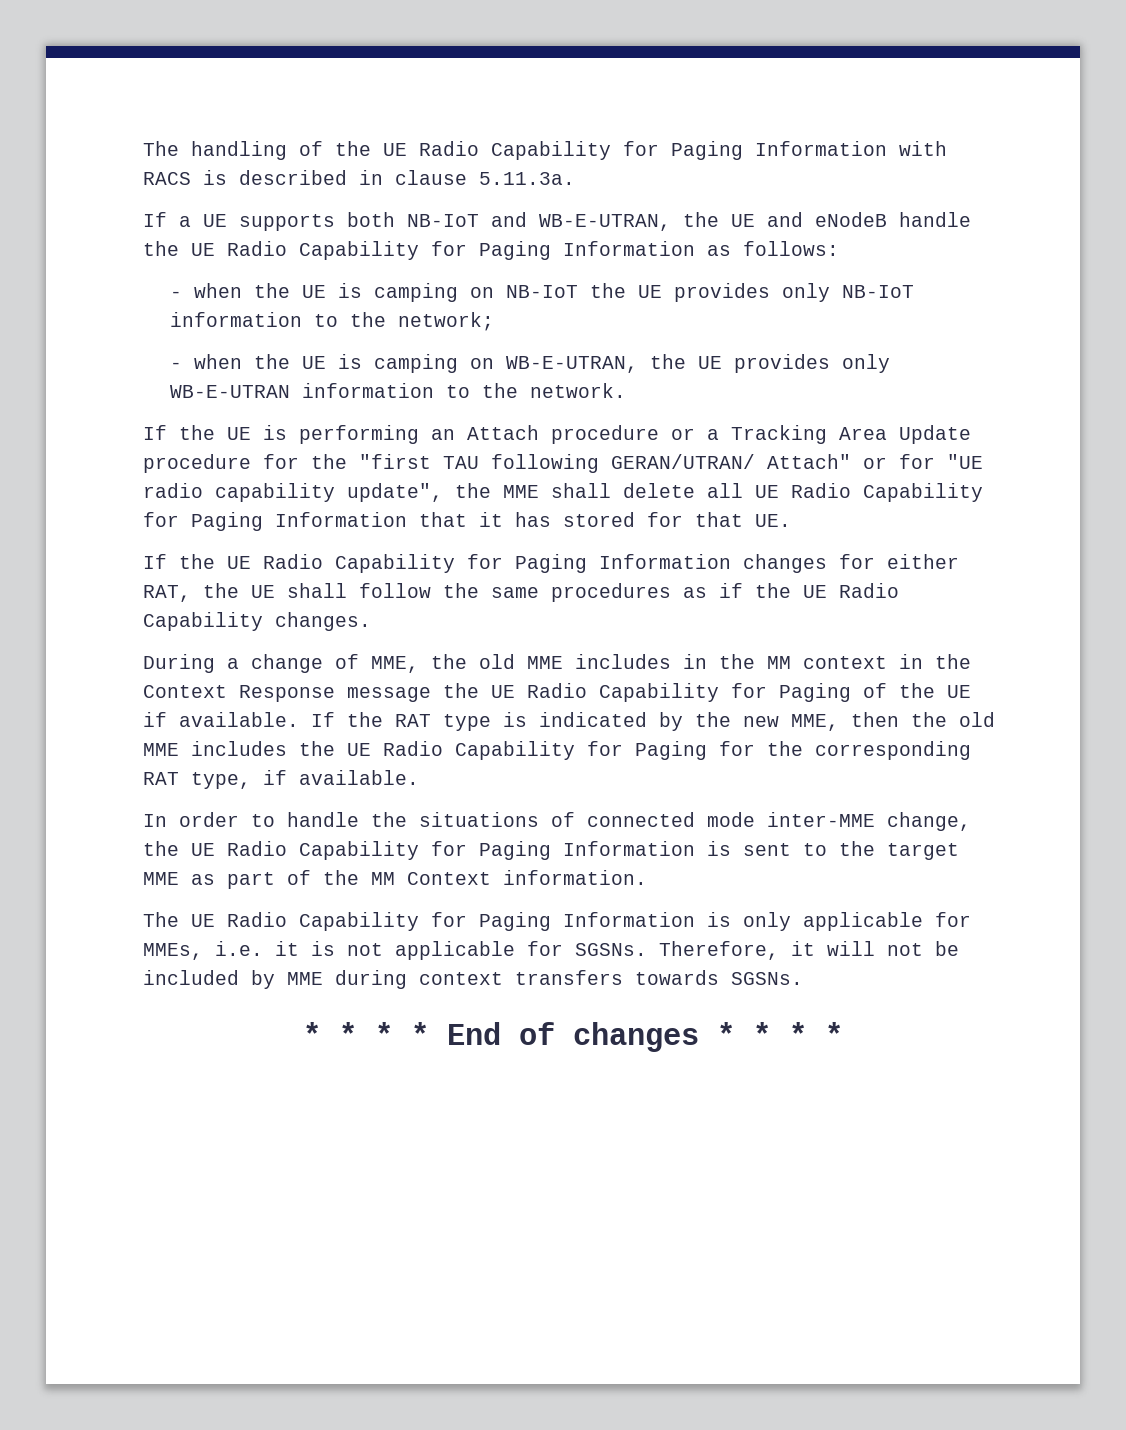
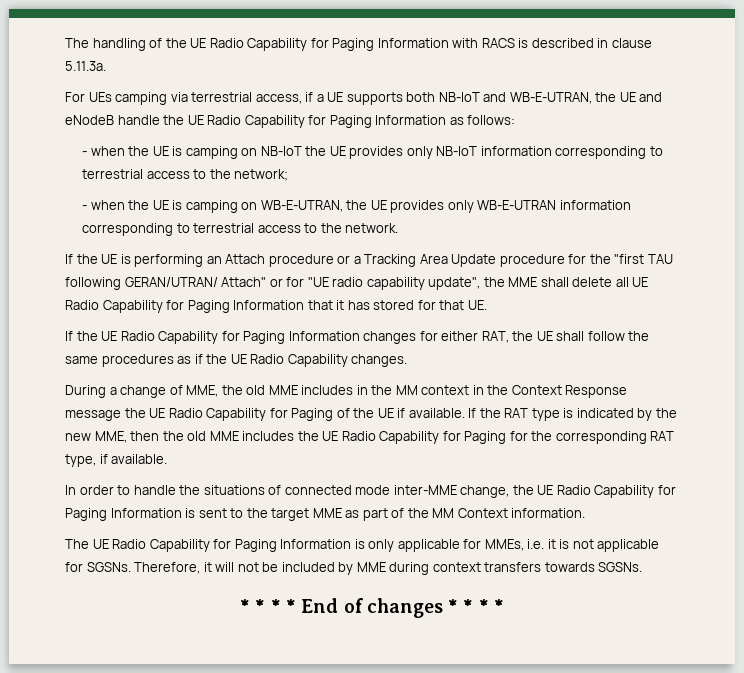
[143,212,167,227] If -> [65,92,314,105] For UEs camping via terrestrial access, if
(302, 319) none -> [555,146,663,159] [82,169,190,179] corresponding to terrestrial access
(434, 390) none -> [82,223,301,236] corresponding to terrestrial access

